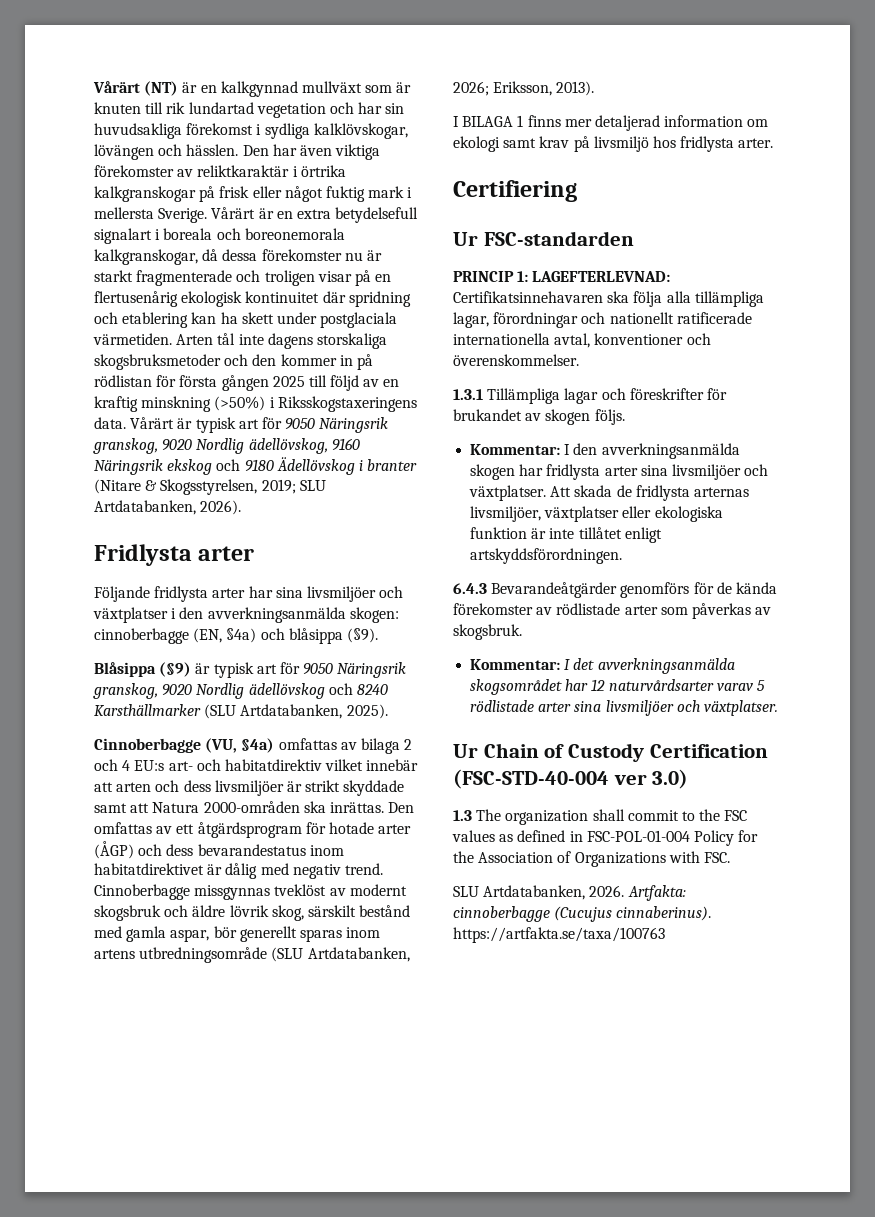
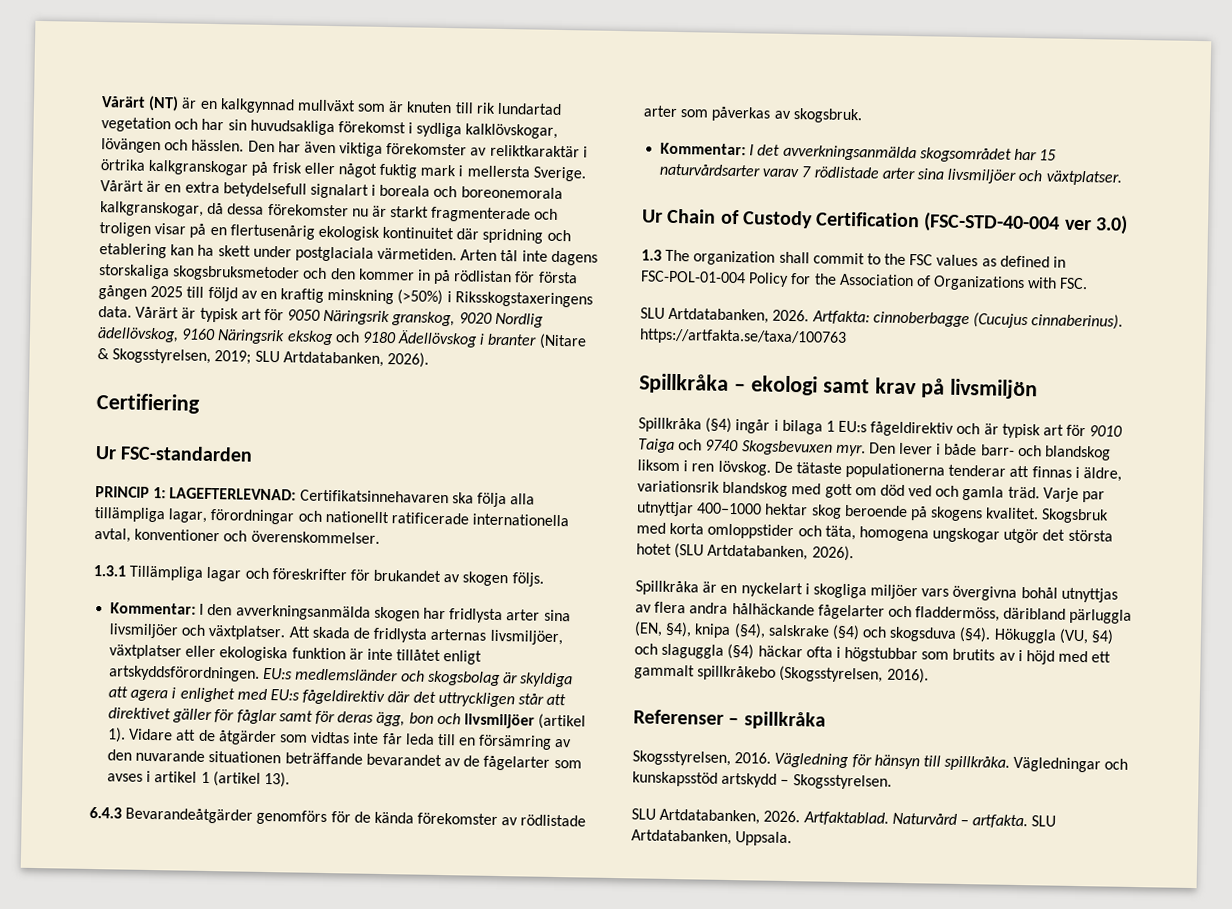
[94,544,255,566] [94,586,404,602] [93,607,399,623] [94,628,378,644] [94,662,407,678] [93,683,388,699] [94,704,388,719] [94,738,413,754] [94,759,419,771] [94,780,405,796] [94,801,415,813] [94,822,412,838] [94,841,344,859] [94,863,383,879] [94,884,407,900] [94,905,411,921] [94,926,381,942] [94,947,410,963] [453,81,595,96] [453,115,769,131] [453,136,774,152] // Fridlysta arter // Följande fridlysta arter har sina livsmiljöer och växtplatser i den avverkningsanmälda skogen: cinnoberbagge (EN, §4a) och blåsippa (§9). // Blåsippa (§9) är typisk art för 9050 Näringsrik granskog, 9020 Nordlig ädellövskog och 8240 Karsthällmarker (SLU Artdatabanken, 2025). // Cinnoberbagge (VU, §4a) omfattas av bilaga 2 och 4 EU:s art- och habitatdirektiv vilket innebär att arten och dess livsmiljöer är strikt skyddade samt att Natura 2000-områden ska inrättas. Den omfattas av ett åtgärdsprogram för hotade arter (ÅGP) och dess bevarandestatus inom habitatdirektivet är dålig med negativ trend. Cinnoberbagge missgynnas tveklöst av modernt skogsbruk och äldre lövrik skog, särskilt bestånd med gamla aspar, bör generellt sparas inom artens utbredningsområde (SLU Artdatabanken, 2026; Eriksson, 2013). // I BILAGA 1 finns mer detaljerad information om ekologi samt krav på livsmiljö hos fridlysta arter. -> (429, 360) none
(623, 556) none -> [263,667,574,688] [108,686,567,708] [108,707,587,730] [107,727,573,750] [107,749,582,771] [107,770,290,788] EU:s medlemsländer och skogsbolag är skyldiga att agera i enlighet med EU:s fågeldirektiv där det uttryckligen står att direktivet gäller för fåglar samt för deras ägg, bon och livsmiljöer (artikel 1). Vidare att de åtgärder som vidtas inte får leda till en försämring av den nuvarande situationen beträffande bevarandet av de fågelarter som avses i artikel 1 (artikel 13).
[591,679,606,691] 12 -> [1039,149,1057,161] 15
[756,680,765,691] 5 -> [801,166,813,178] 7
(665, 935) none -> [639,373,1038,400] [638,417,1124,439] [638,438,1112,461] [637,459,1123,482] [637,480,1106,503] [636,501,1110,524] [636,522,1113,544] [636,543,854,562] [635,580,1118,603] [635,601,1133,624] [634,621,1115,645] [634,643,1112,665] [634,664,929,684] [633,709,826,730] [632,750,1129,773] [632,771,892,790] [631,808,1057,829] [631,829,793,847] // Spillkråka – ekologi samt krav på livsmiljön // Spillkråka (§4) ingår i bilaga 1 EU:s fågeldirektiv och är typisk art för 9010 Taiga och 9740 Skogsbevuxen myr. Den lever i både barr- och blandskog liksom i ren lövskog. De tätaste populationerna tenderar att finnas i äldre, variationsrik blandskog med gott om död ved och gamla träd. Varje par utnyttjar 400–1000 hektar skog beroende på skogens kvalitet. Skogsbruk med korta omloppstider och täta, homogena ungskogar utgör det största hotet (SLU Artdatabanken, 2026). // Spillkråka är en nyckelart i skogliga miljöer vars övergivna bohål utnyttjas av flera andra hålhäckande fågelarter och fladdermöss, däribland pärluggla (EN, §4), knipa (§4), salskrake (§4) och skogsduva (§4). Hökuggla (VU, §4) och slaguggla (§4) häckar ofta i högstubbar som brutits av i höjd med ett gammalt spillkråkebo (Skogsstyrelsen, 2016). // Referenser – spillkråka // Skogsstyrelsen, 2016. Vägledning för hänsyn till spillkråka. Vägledningar och kunskapsstöd artskydd – Skogsstyrelsen. // SLU Artdatabanken, 2026. Artfaktablad. Naturvård – artfakta. SLU Artdatabanken, Uppsala.

